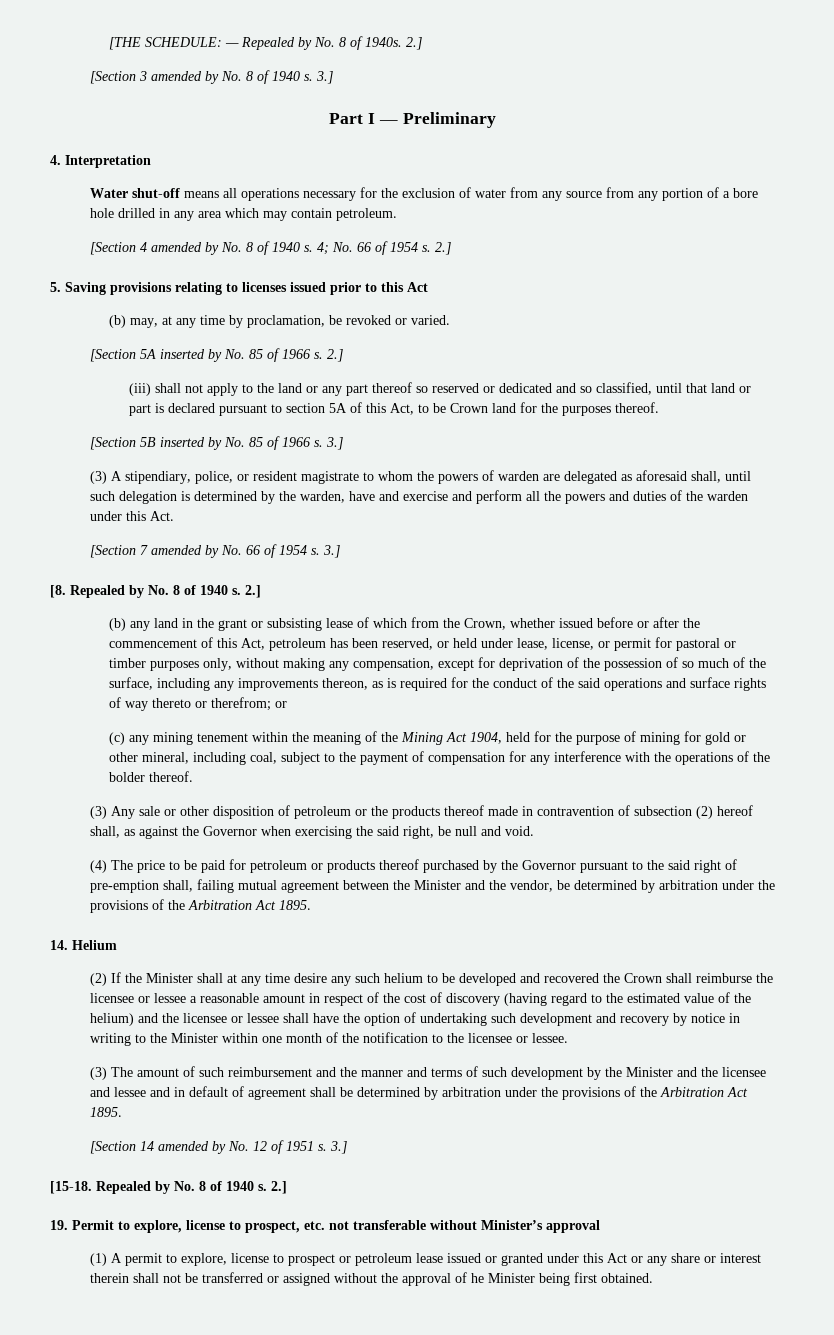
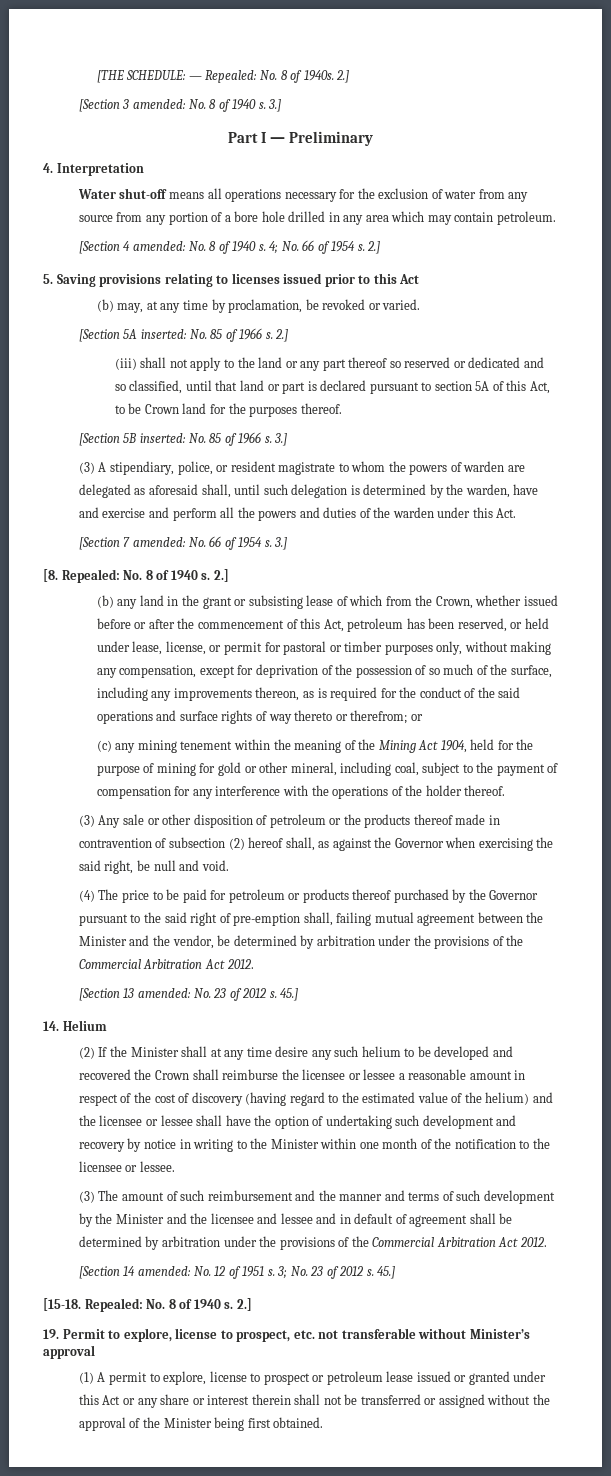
[241,37,313,50] Repealed by -> [205,70,258,83] Repealed:
[150,71,219,84] amended by -> [132,99,186,109] amended:
[150,242,219,255] amended by -> [132,241,186,251] amended:
[159,349,222,362] inserted by -> [140,329,187,339] inserted:
[159,437,222,450] inserted by -> [139,433,186,443] inserted:
[150,545,219,558] amended by -> [132,537,186,547] amended:
[70,585,144,598] Repealed by -> [61,569,120,583] Repealed:
[109,772,146,782] bolder -> [425,785,462,796] holder
[187,900,311,910] Arbitration Act 1895. -> [78,959,254,969] [78,988,299,1001] Commercial Arbitration Act 2012. // [Section 13 amended: No. 23 of 2012 s. 45.]
[659,1087,748,1097] [89,1107,122,1117] Arbitration Act 1895. -> [372,1237,547,1247] Commercial Arbitration Act 2012.
[157,1141,226,1154] amended by -> [137,1266,191,1276] amended:
[329,1141,347,1154] 3.] -> [277,1266,396,1279] 3; No. 23 of 2012 s. 45.]
[96,1181,170,1194] Repealed by -> [84,1298,143,1312] Repealed:
[470,1273,484,1283] he -> [142,1417,160,1428] the

